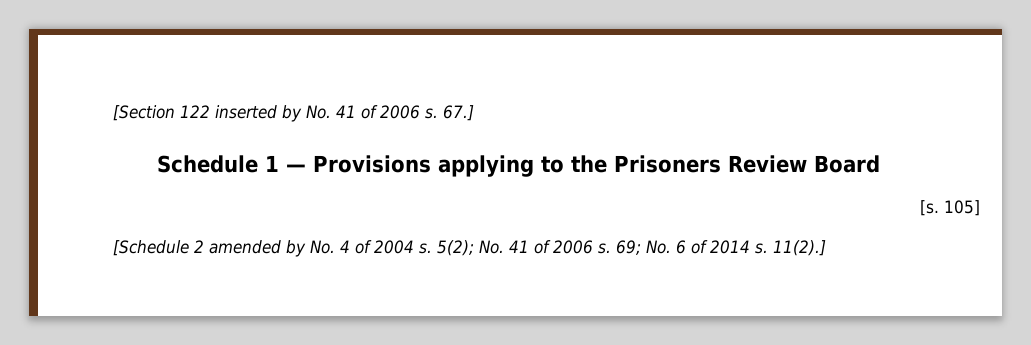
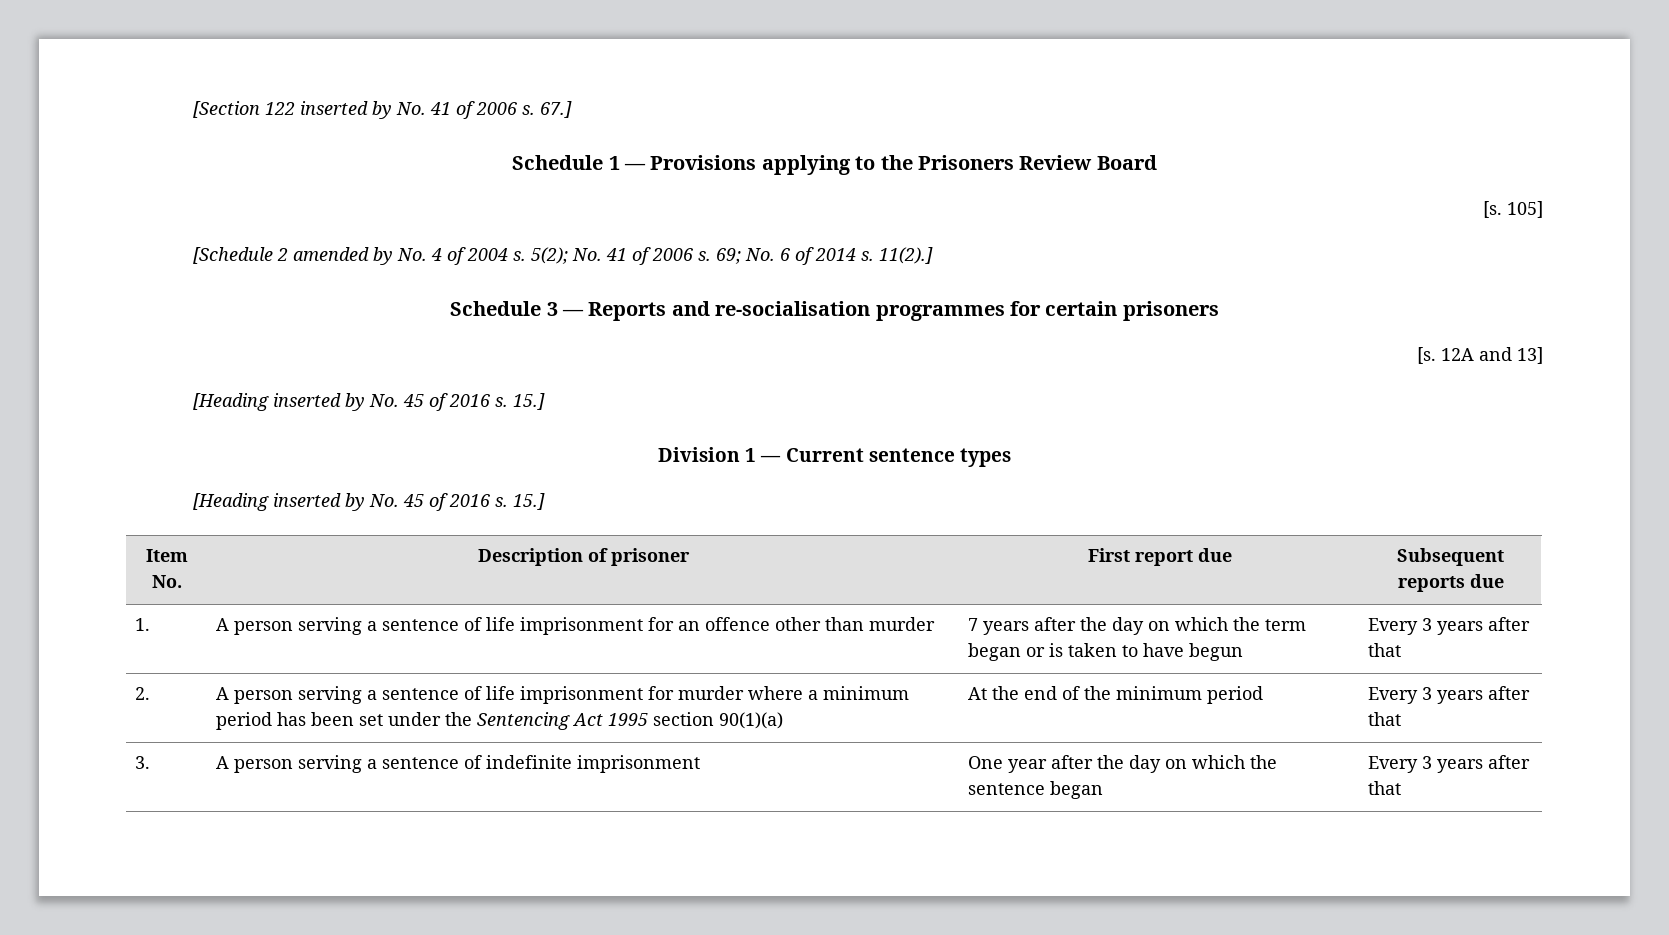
(826, 248) none -> [450,301,1219,321] [1417,347,1543,364] [192,393,545,411] [658,447,1011,467] [192,493,545,511] [146,549,188,562] [152,575,182,588] [478,548,690,566] [1087,548,1232,566] [1397,548,1504,566] [1397,574,1504,592] [135,618,151,631] [216,617,936,635] [968,617,1307,635] [968,643,1244,661] [1368,617,1531,635] [1368,643,1402,657] [135,687,151,700] [216,686,910,704] [216,712,784,730] [968,686,1264,704] [1368,686,1531,704] [1368,712,1402,726] [135,756,151,769] [216,755,701,773] [968,755,1278,773] [968,781,1104,799] [1368,755,1531,773] [1368,781,1402,795] // Schedule 3 — Reports and re-socialisation programmes for certain prisoners // [s. 12A and 13] // [Heading inserted by No. 45 of 2016 s. 15.] // Division 1 — Current sentence types // [Heading inserted by No. 45 of 2016 s. 15.] // Item No. | Description of prisoner | First report due | Subsequent reports due // 1. | A person serving a sentence of life imprisonment for an offence other than murder | 7 years after the day on which the term began or is taken to have begun | Every 3 years after that // 2. | A person serving a sentence of life imprisonment for murder where a minimum period has been set under the Sentencing Act 1995 section 90(1)(a) | At the end of the minimum period | Every 3 years after that // 3. | A person serving a sentence of indefinite imprisonment | One year after the day on which the sentence began | Every 3 years after that

